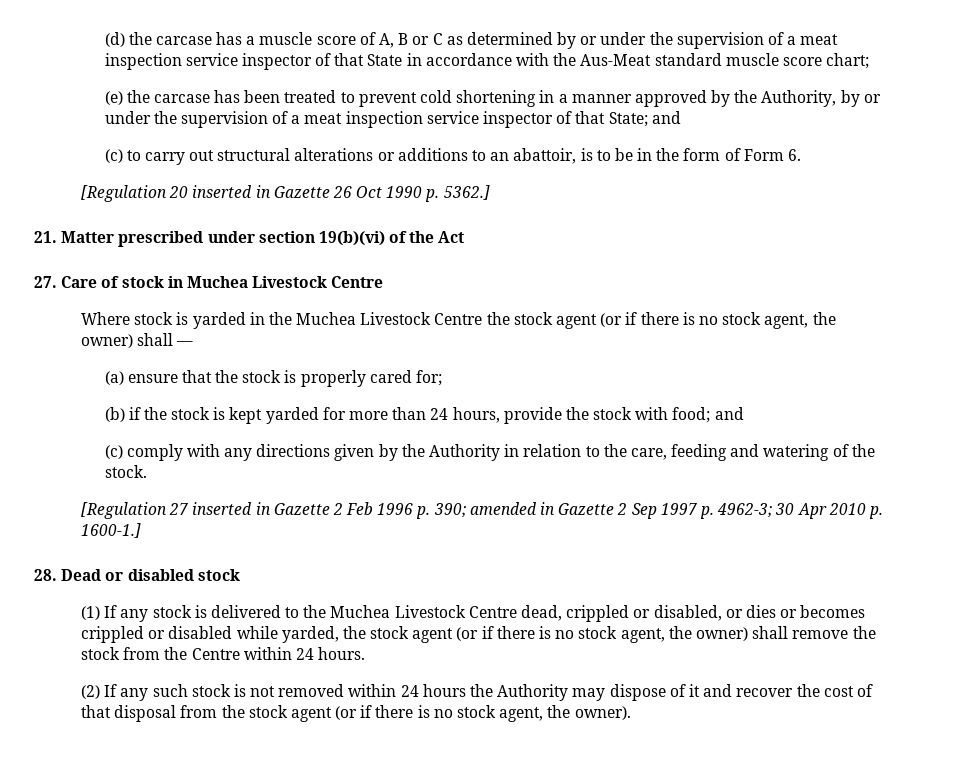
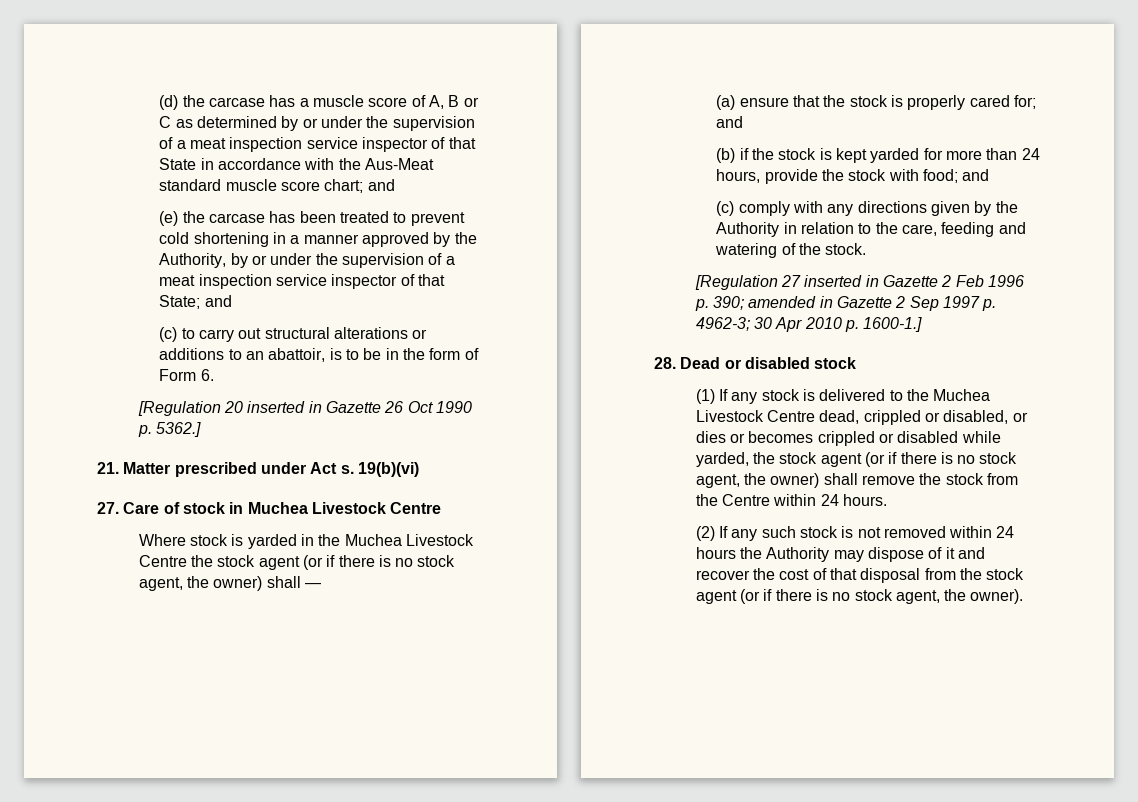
(870, 61) none -> [367,179,395,191] and
[258,231,315,243] section -> [310,462,354,474] Act s.
[389,231,465,243] of the Act -> (419, 469) none
(442, 378) none -> [716,116,744,128] and

